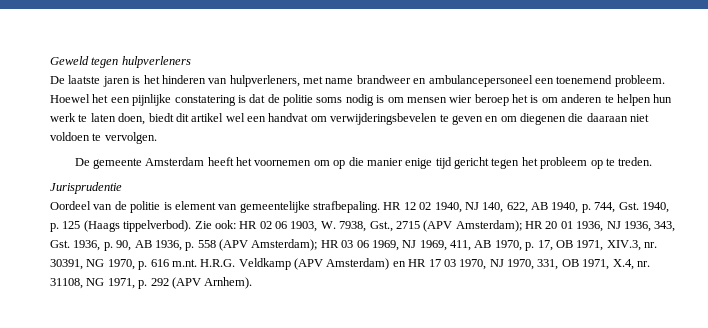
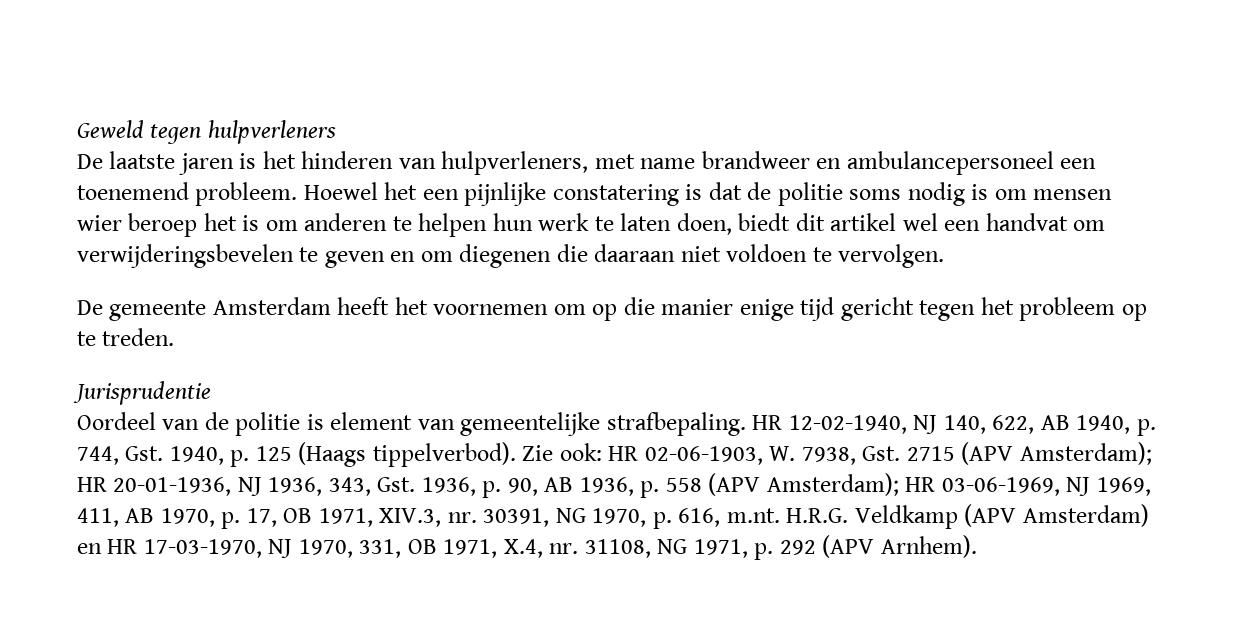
[403,202,462,213] 12 02 1940, -> [788,415,907,434] 12-02-1940,
[259,221,318,232] 02 06 1903, -> [644,446,763,465] 02-06-1903,
[369,221,393,232] Gst., -> [862,446,901,461] Gst.
[545,221,604,232] 20 01 1936, -> [113,477,232,496] 20-01-1936,
[341,240,399,251] 03 06 1969, -> [941,477,1060,496] 03-06-1969,
[150,259,169,267] 616 -> [678,508,721,527] 616,
[428,259,487,270] 17 03 1970, -> [143,539,262,558] 17-03-1970,

